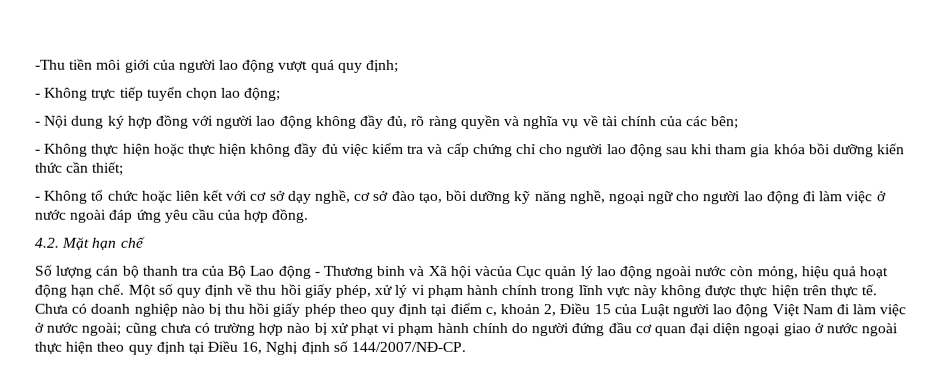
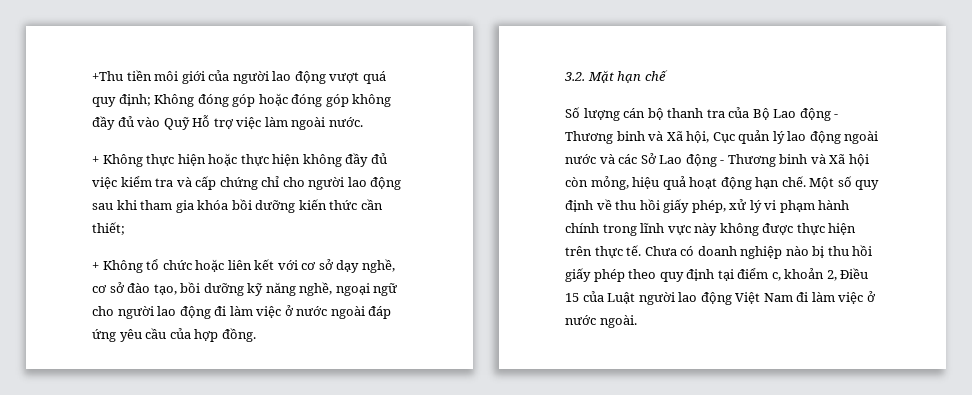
[35,59,66,70] -Thu -> [92,71,123,81] +Thu
[35,86,282,101] [35,114,740,130] [35,149,41,154] // - Không trực tiếp tuyển chọn lao động; // - Nội dung ký hợp đồng với người lao động không đầy đủ, rõ ràng quyền và nghĩa vụ về tài chính của các bên; // - -> [154,93,392,107] [92,115,363,130] [92,156,99,164] Không đóng góp hoặc đóng góp không đầy đủ vào Quỹ Hỗ trợ việc làm ngoài nước. // +
[34,196,40,201] - -> [92,262,99,270] +
[34,237,59,248] 4.2. -> [564,72,585,81] 3.2.
[449,265,512,278] hội vàcủa -> [686,131,710,143] hội,
(727, 271) none -> [599,153,869,167] và các Sở Lao động - Thương binh và Xã hội
[81,322,899,337] [34,340,467,355] ngoài; cũng chưa có trường hợp nào bị xử phạt vi phạm hành chính do người đứng đầu cơ quan đại diện ngoại giao ở nước ngoài thực hiện theo quy định tại Điều 16, Nghị định số 144/2007/NĐ-CP. -> [599,315,637,328] ngoài.

